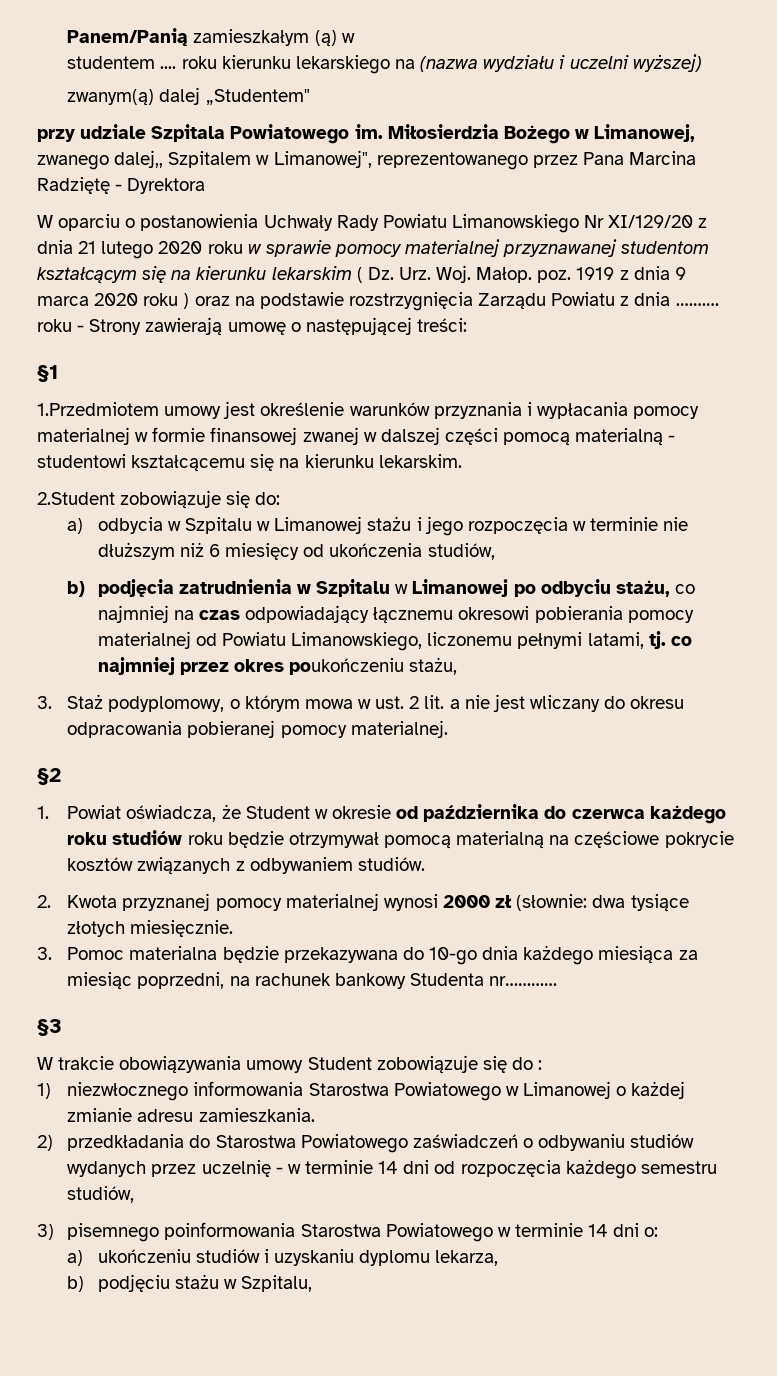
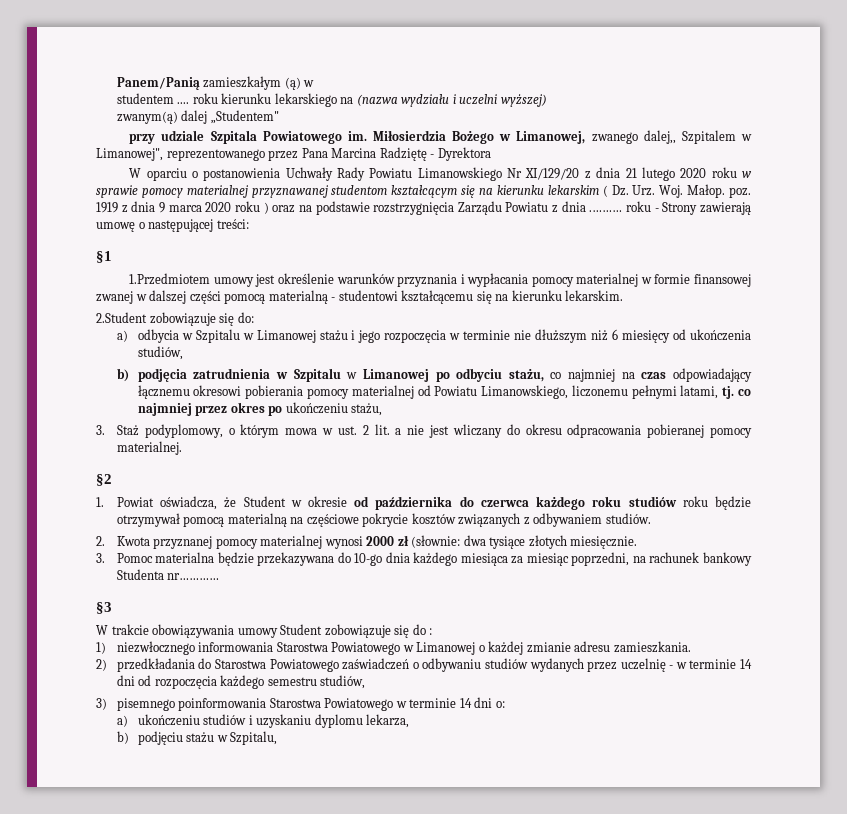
[289,658,405,675] poukończeniu -> [268,402,348,416] po ukończeniu

